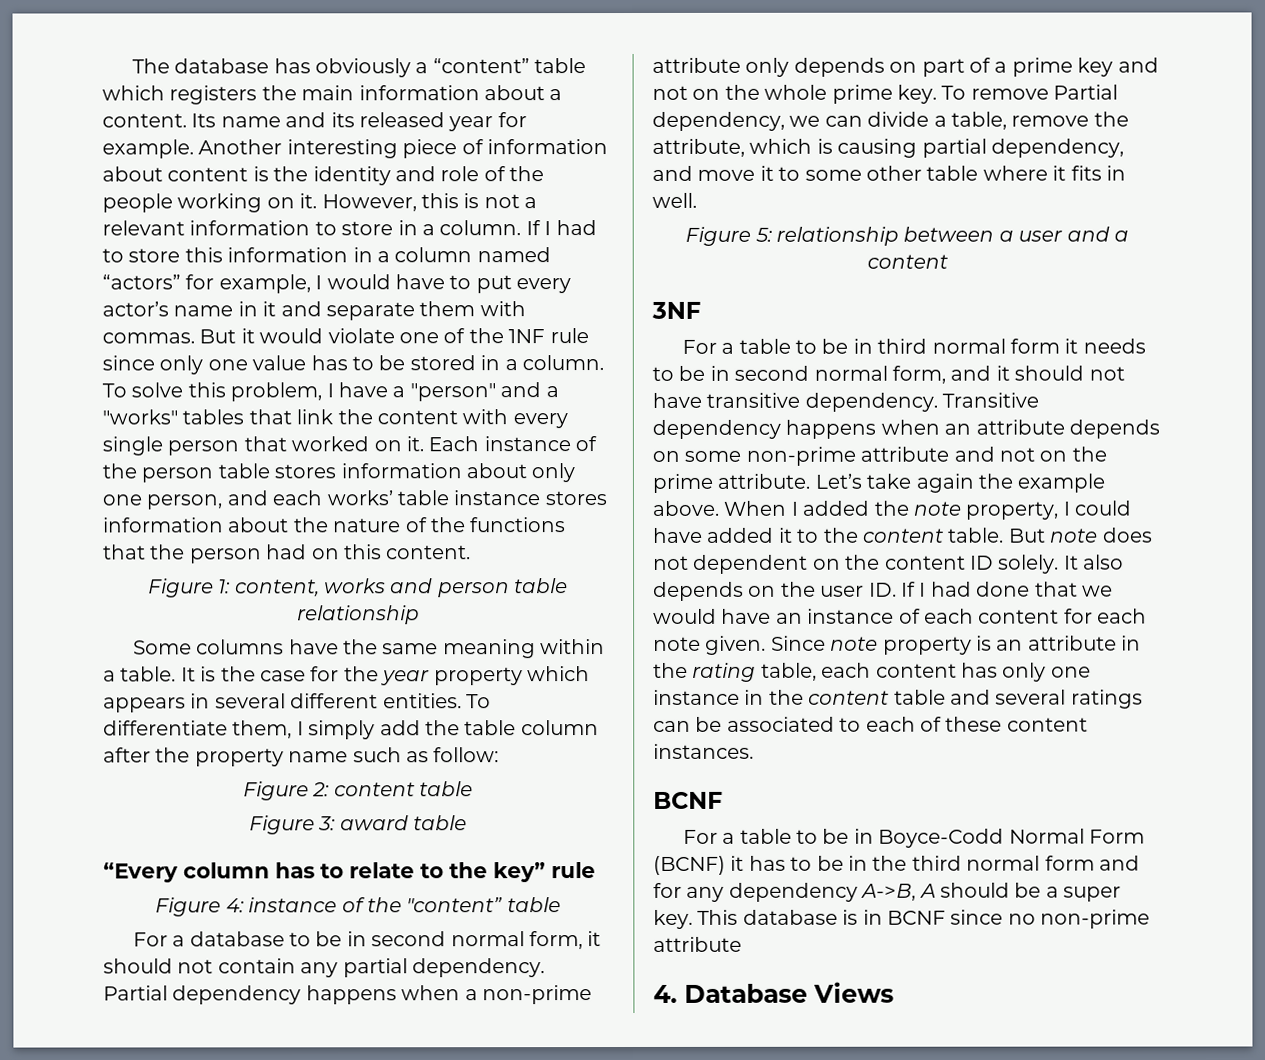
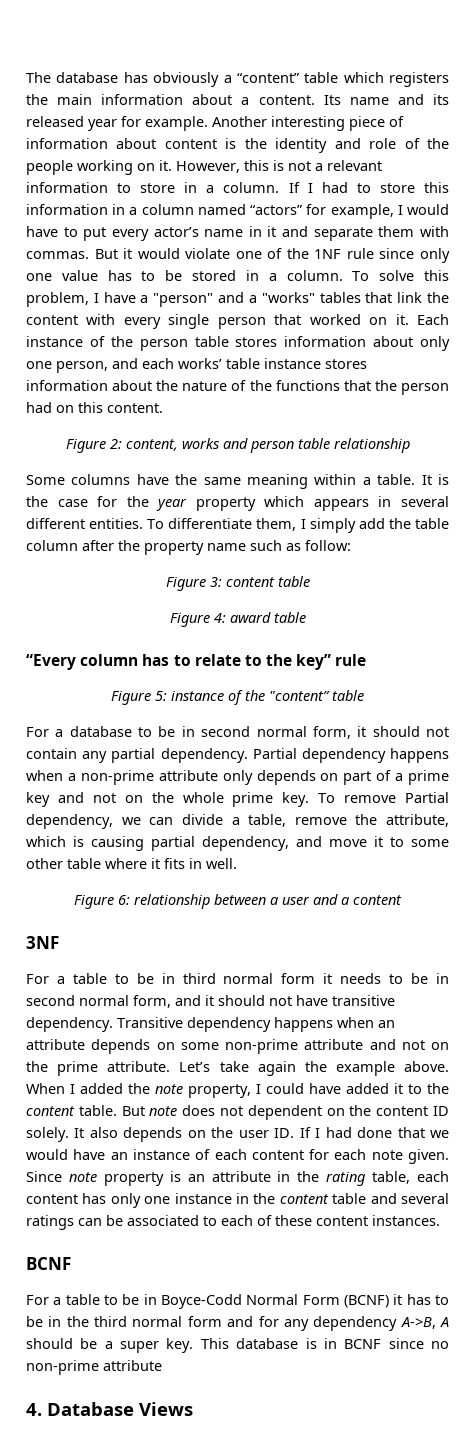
[218,579,232,594] 1: -> [109,439,122,449] 2:
[312,782,331,797] 2: -> [209,577,222,587] 3:
[318,816,337,831] 3: -> [213,613,226,623] 4:
[225,898,245,913] 4: -> [155,691,167,701] 5:
[754,227,773,242] 5: -> [118,895,130,905] 6:

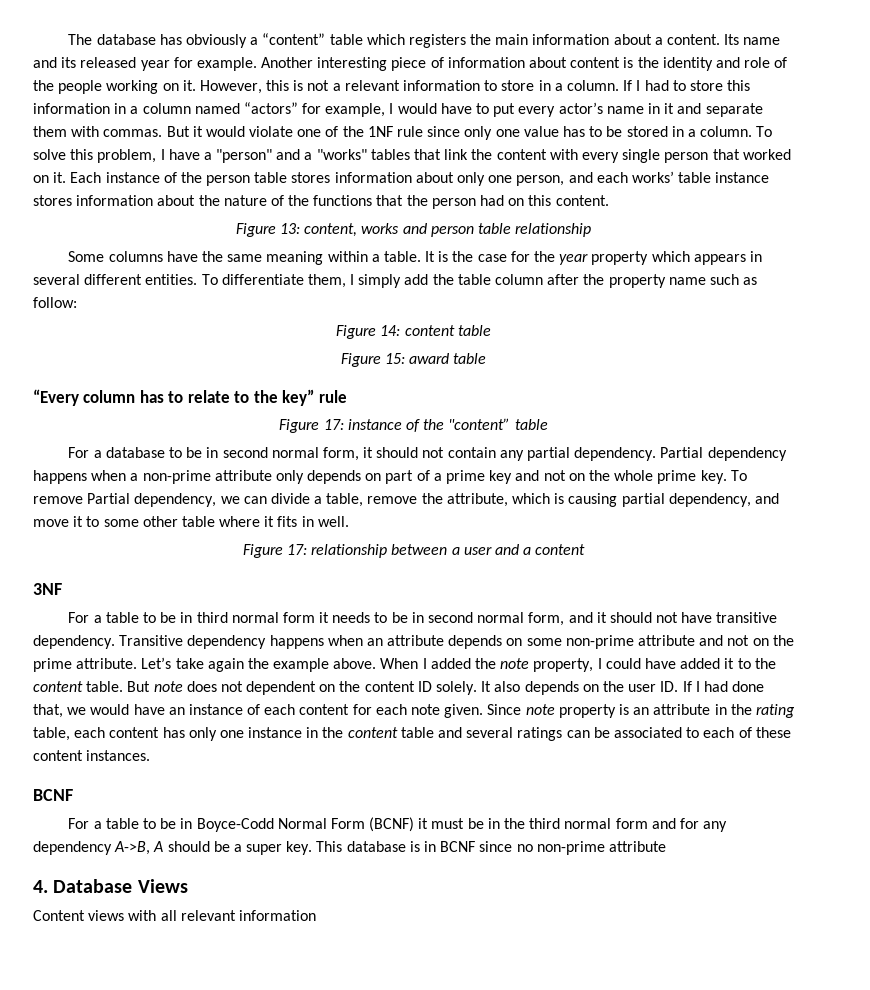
[109,439,122,449] 2: -> [280,223,301,234] 13:
[209,577,222,587] 3: -> [380,325,401,336] 14:
[213,613,226,623] 4: -> [384,353,405,364] 15:
[155,691,167,701] 5: -> [323,419,344,430] 17:
[118,895,130,905] 6: -> [286,544,307,555] 17:
[397,1127,425,1138] that -> [33,704,63,718] that,
[406,1294,449,1305] has to -> [431,818,465,829] must
(193, 1409) none -> [33,910,316,921] // Content views with all relevant information

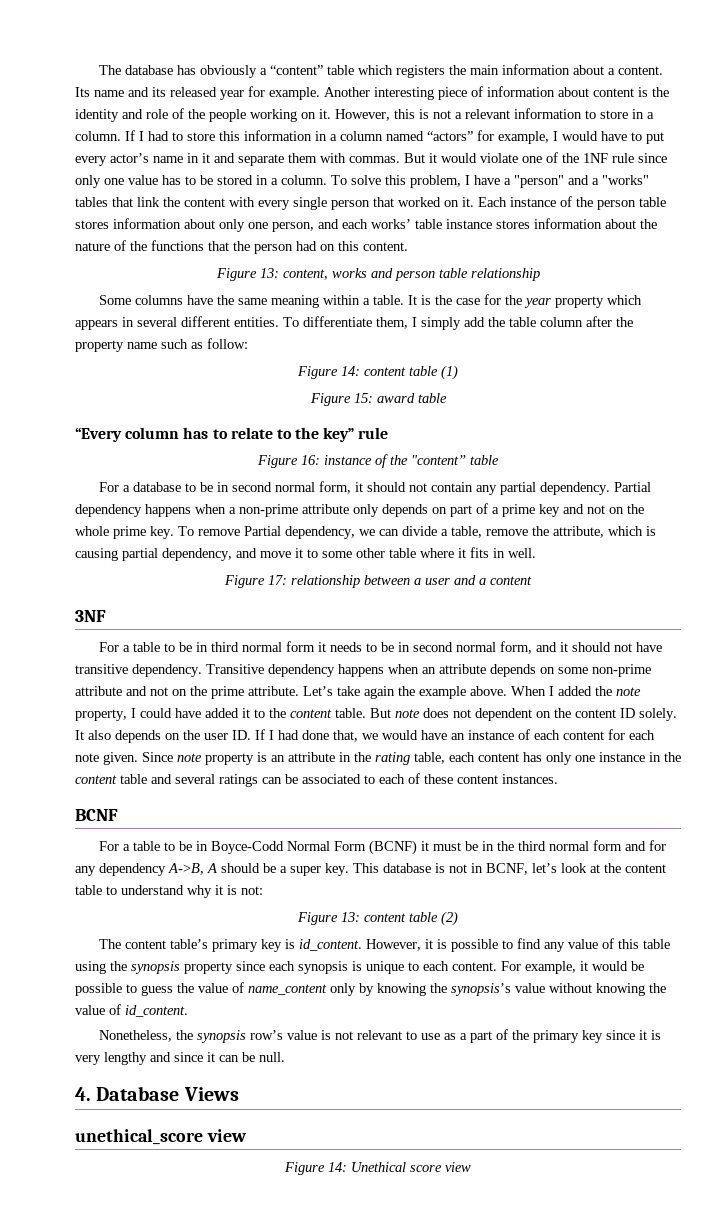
(491, 330) none -> [441,365,458,380] (1)
[323,419,344,430] 17: -> [301,455,320,465] 16:
[424,841,666,855] [33,879,188,893] [33,910,316,921] in BCNF since no non-prime attribute // 4. Database Views // Content views with all relevant information -> [449,863,666,875] [75,885,263,898] [297,911,458,926] [99,938,671,952] [75,961,644,974] [75,982,666,996] [75,1004,188,1017] [99,1029,662,1043] [75,1052,285,1065] [75,1086,239,1101] [75,1129,247,1145] [284,1162,471,1175] not in BCNF, let’s look at the content table to understand why it is not: // Figure 13: content table (2) // The content table’s primary key is id_content. However, it is possible to find any value of this table using the synopsis property since each synopsis is unique to each content. For example, it would be possible to guess the value of name_content only by knowing the synopsis’s value without knowing the value of id_content. // Nonetheless, the synopsis row’s value is not relevant to use as a part of the primary key since it is very lengthy and since it can be null. // 4. Database Views // unethical_score view // Figure 14: Unethical score view

